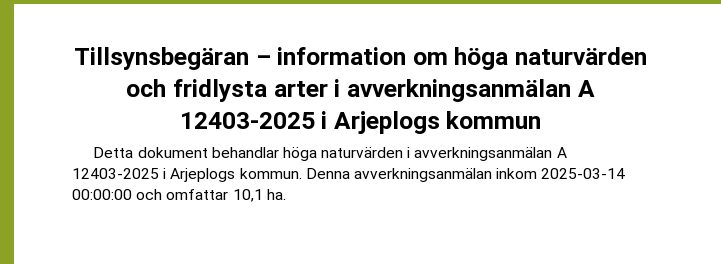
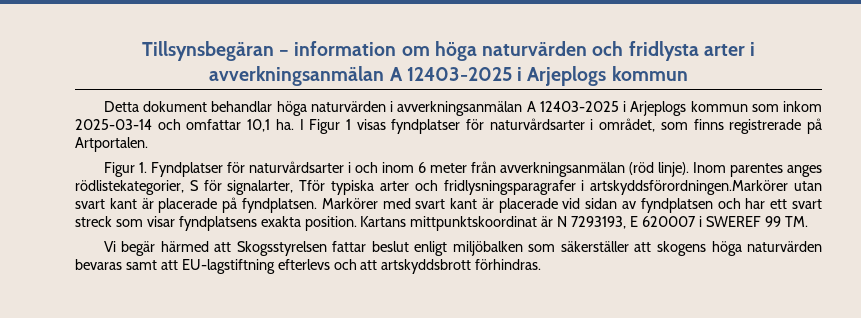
[239,168,492,182] kommun. Denna avverkningsanmälan -> [690,101,779,112] kommun som
[72,189,132,200] 00:00:00 -> (152, 124) none
(286, 194) none -> [299,118,822,134] [75,137,148,152] [103,161,823,177] [75,180,823,195] [75,197,822,213] [75,216,808,231] [103,241,822,256] [75,259,542,274] I Figur 1 visas fyndplatser för naturvårdsarter i området, som finns registrerade på Artportalen. // Figur 1. Fyndplatser för naturvårdsarter i och inom 6 meter från avverkningsanmälan (röd linje). Inom parentes anges rödlistekategorier, S för signalarter, Tför typiska arter och fridlysningsparagrafer i artskyddsförordningen.Markörer utan svart kant är placerade på fyndplatsen. Markörer med svart kant är placerade vid sidan av fyndplatsen och har ett svart streck som visar fyndplatsens exakta position. Kartans mittpunktskoordinat är N 7293193, E 620007 i SWEREF 99 TM. // Vi begär härmed att Skogsstyrelsen fattar beslut enligt miljöbalken som säkerställer att skogens höga naturvärden bevaras samt att EU-lagstiftning efterlevs och att artskyddsbrott förhindras.

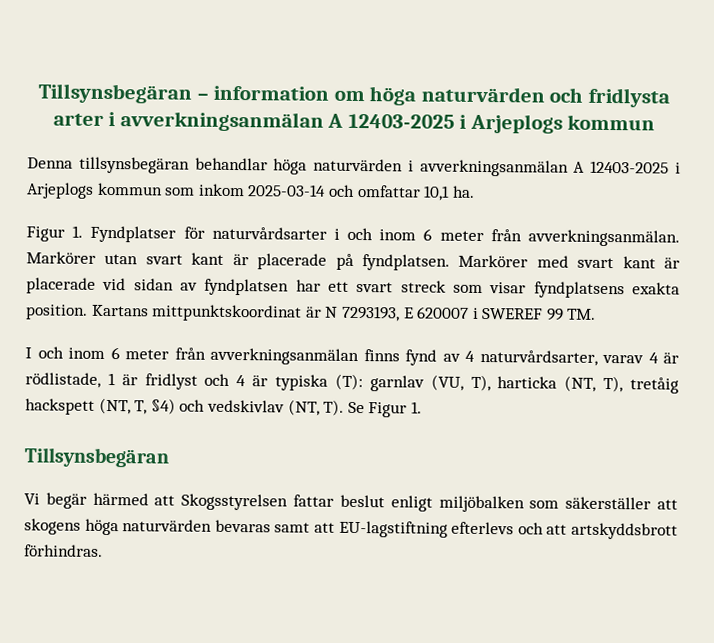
[103,101,208,112] Detta dokument -> [27,156,190,174] Denna tillsynsbegäran
[299,118,822,134] [75,137,148,152] I Figur 1 visas fyndplatser för naturvårdsarter i området, som finns registrerade på Artportalen. -> (475, 191) none
[499,162,823,177] [75,180,789,195] avverkningsanmälan (röd linje). Inom parentes anges rödlistekategorier, S för signalarter, Tför typiska arter och fridlysningsparagrafer i artskyddsförordningen.Markörer -> [528,229,680,247] [26,251,96,264] avverkningsanmälan. Markörer
[717,198,741,209] och -> (290, 287) none
(808, 221) none -> [25,346,679,366] [25,372,680,394] [25,397,422,418] [24,447,169,468] // I och inom 6 meter från avverkningsanmälan finns fynd av 4 naturvårdsarter, varav 4 är rödlistade, 1 är fridlyst och 4 är typiska (T): garnlav (VU, T), harticka (NT, T), tretåig hackspett (NT, T, §4) och vedskivlav (NT, T). Se Figur 1. // Tillsynsbegäran

